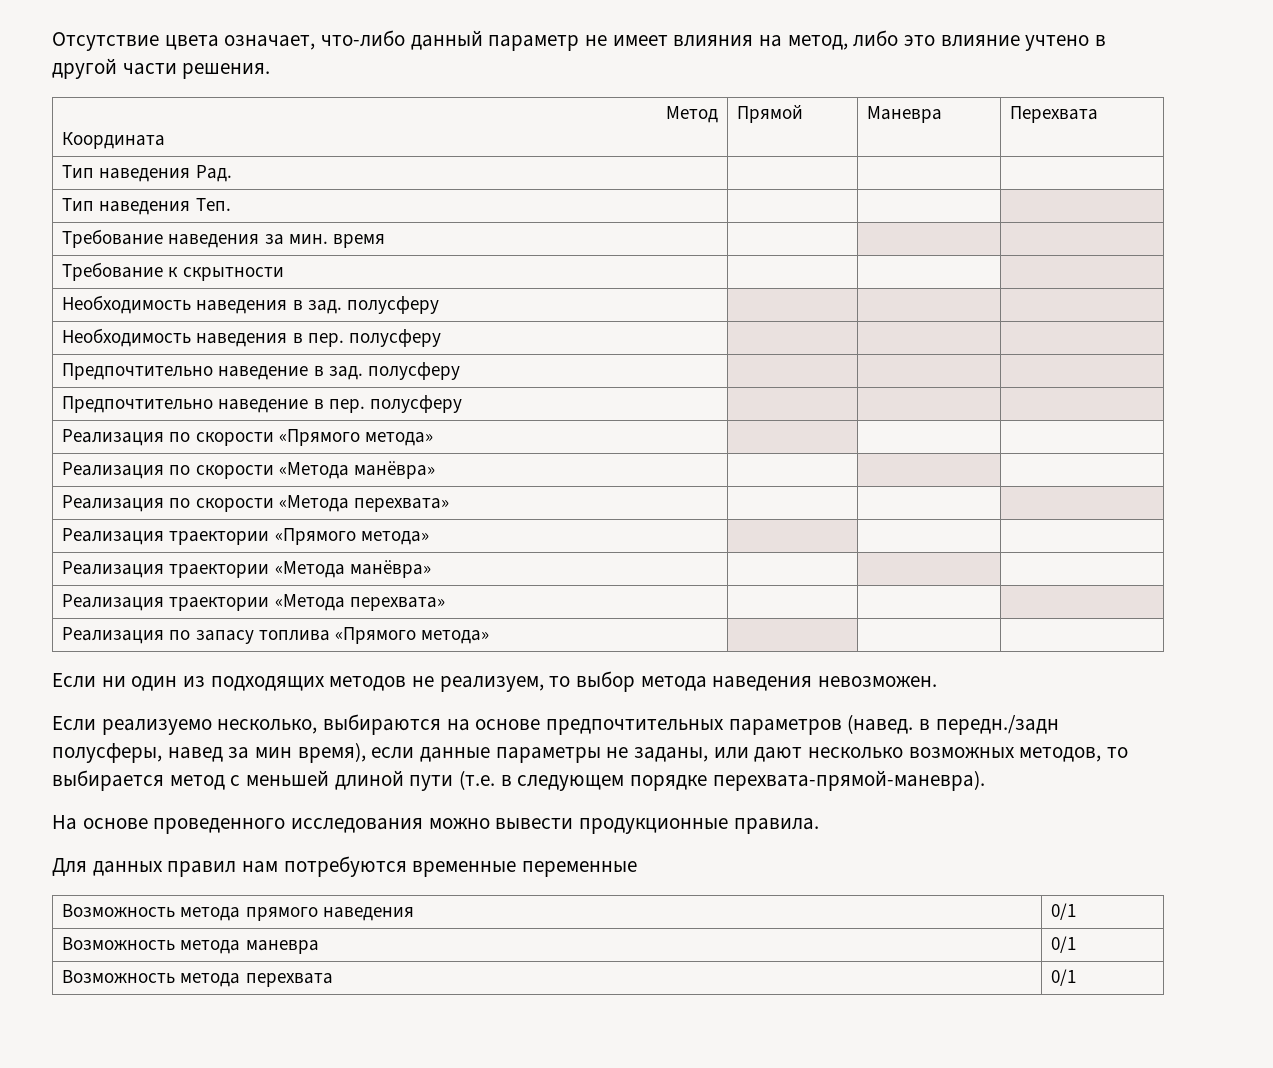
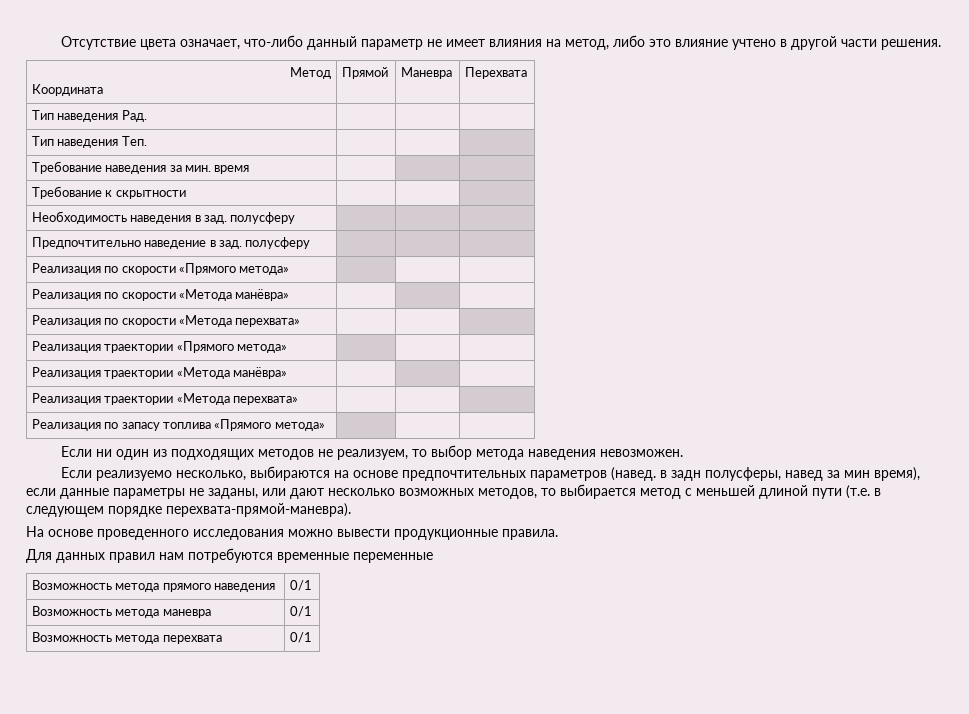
[62,328,441,347] // Необходимость наведения в пер. полусферу | | | -> (296, 218) none
[62,395,462,413] // Предпочтительно наведение в пер. полусферу | | | -> (311, 243) none
[935,715,1059,735] передн./задн -> [670,470,701,481] задн

